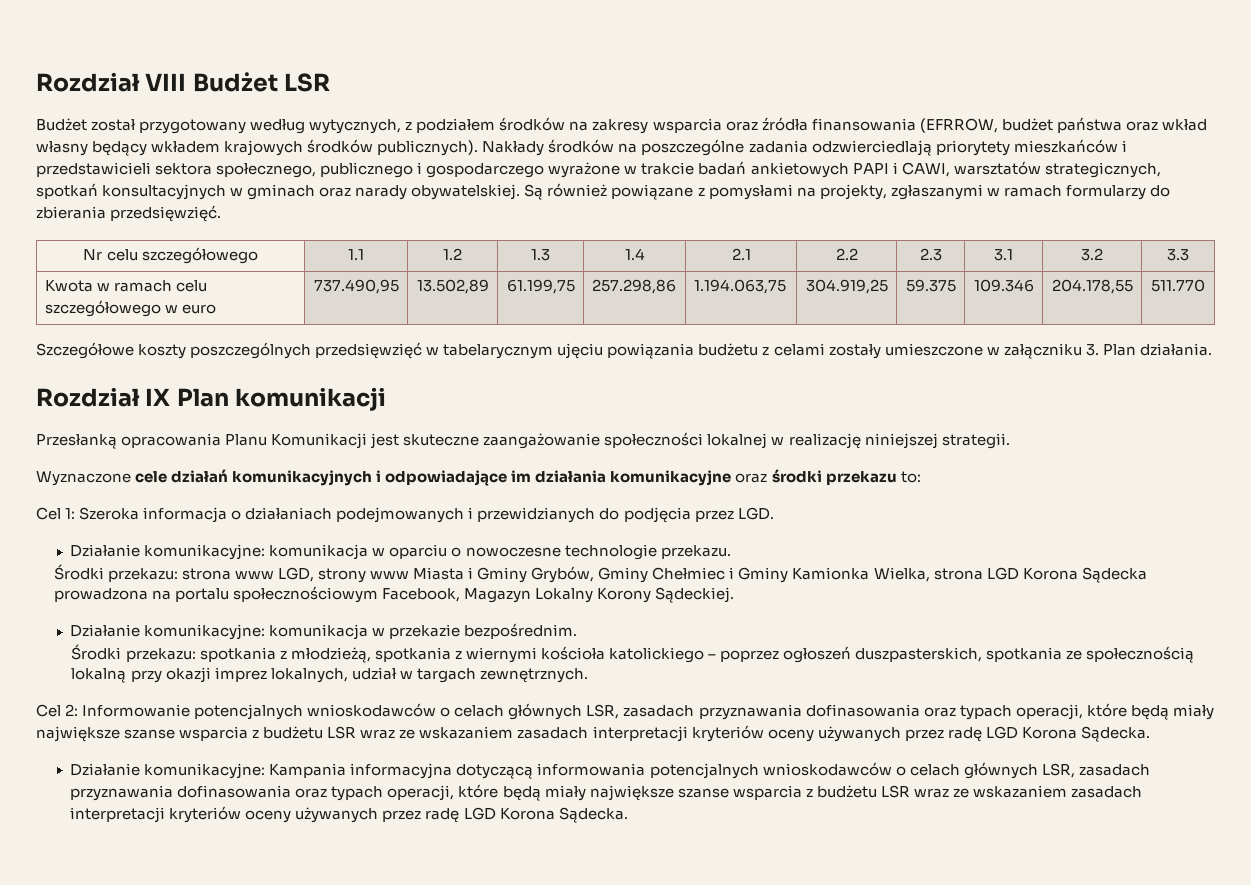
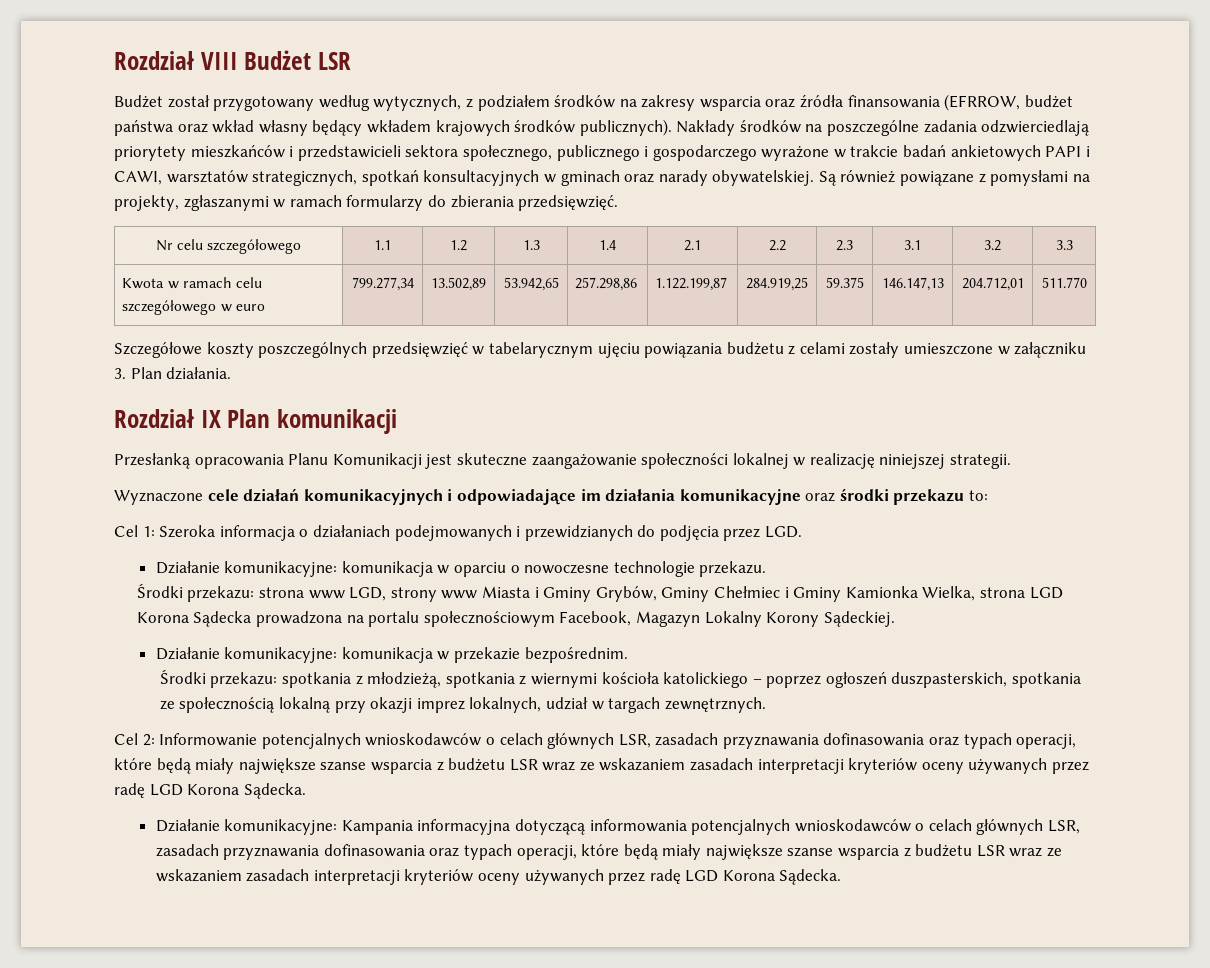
[313,279,399,294] 737.490,95 -> [351,277,414,291] 799.277,34
[506,279,575,294] 61.199,75 -> [503,277,559,291] 53.942,65
[693,279,786,294] [805,279,888,294] 1.194.063,75 | 304.919,25 -> [655,277,728,291] [746,277,808,291] 1.122.199,87 | 284.919,25
[973,279,1034,292] [1051,279,1133,294] 109.346 | 204.178,55 -> [881,277,944,291] [961,277,1024,291] 146.147,13 | 204.712,01

